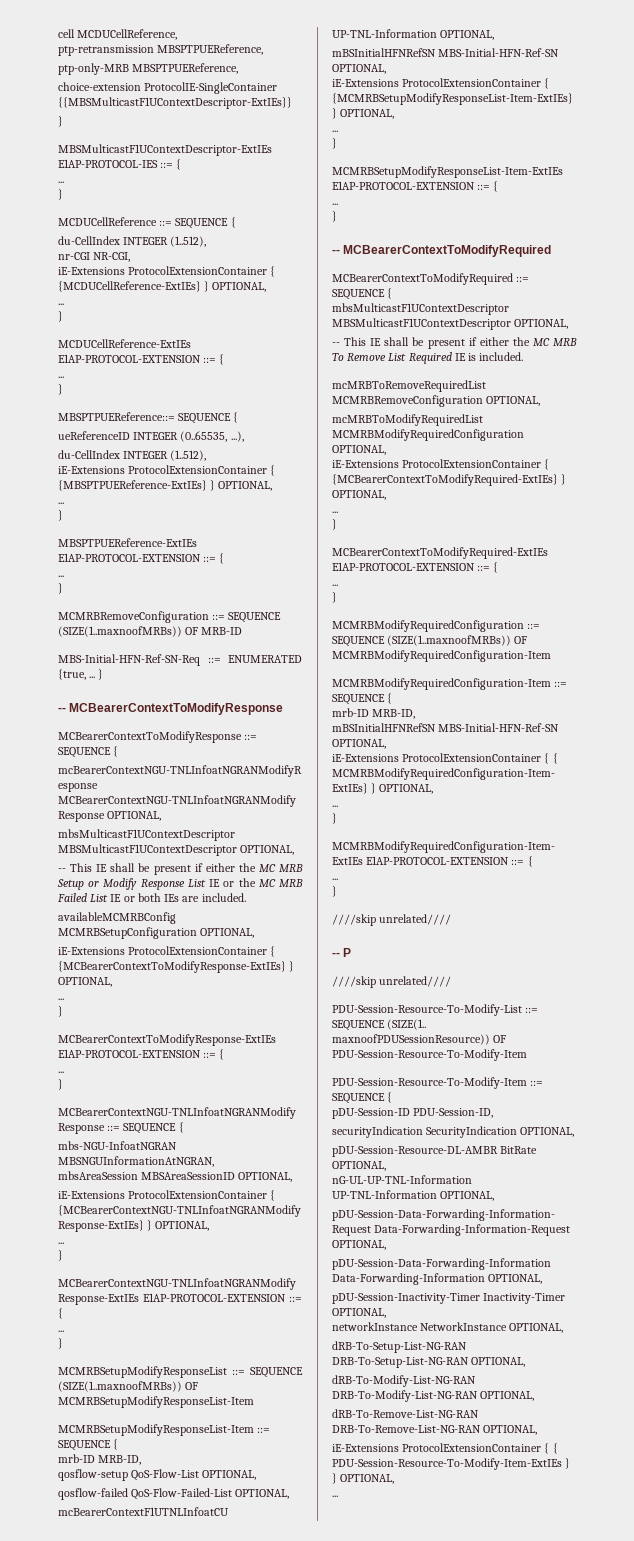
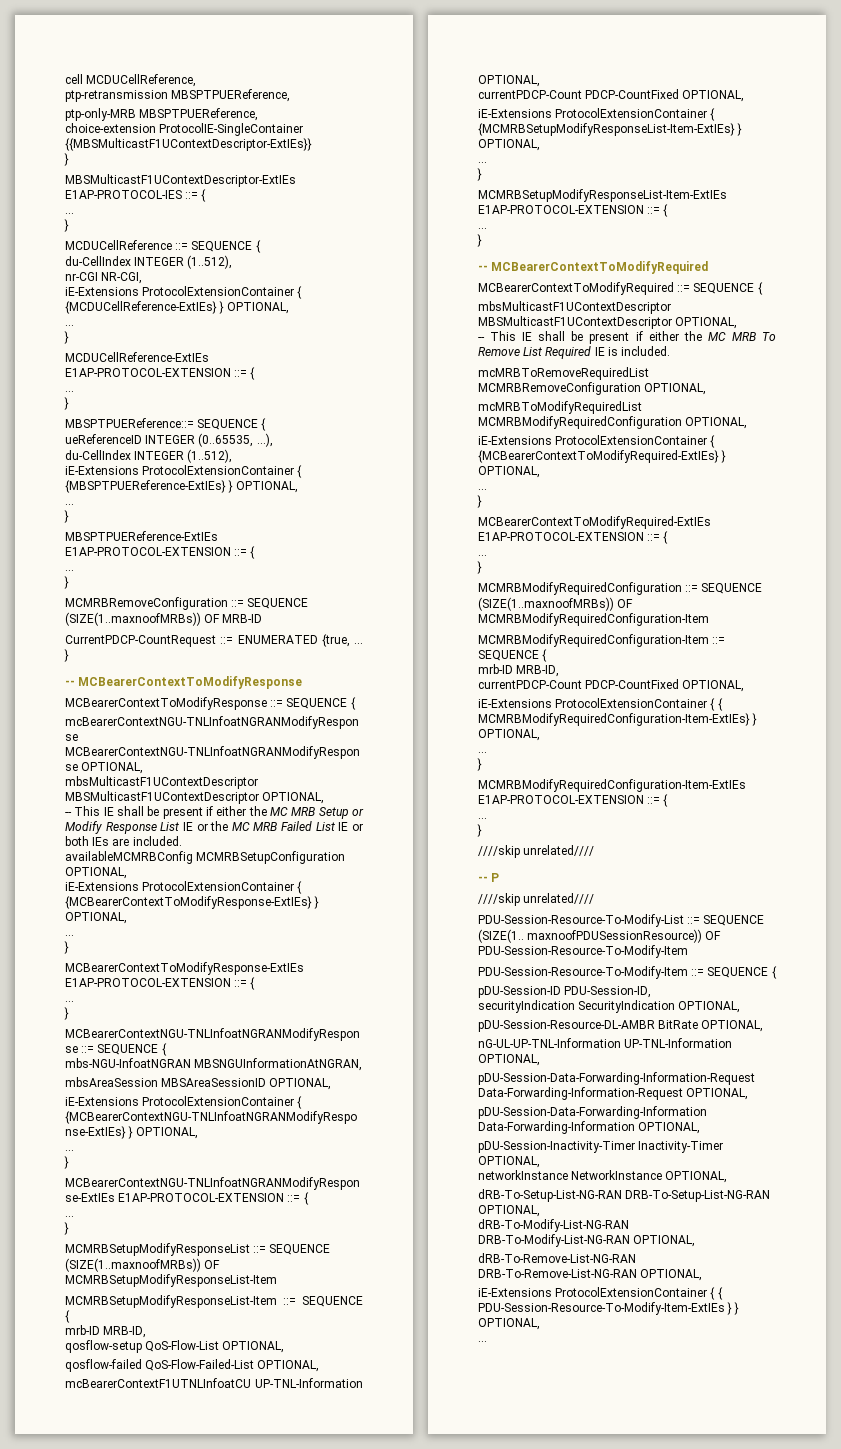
[58,654,200,666] MBS-Initial-HFN-Ref-SN-Req -> [65,635,216,647] CurrentPDCP-CountRequest
[332,48,560,57] mBSInitialHFNRefSN MBS-Initial-HFN-Ref-SN -> [478,89,680,99] currentPDCP-Count PDCP-CountFixed
[332,723,560,732] mBSInitialHFNRefSN MBS-Initial-HFN-Ref-SN -> [478,679,680,689] currentPDCP-Count PDCP-CountFixed

